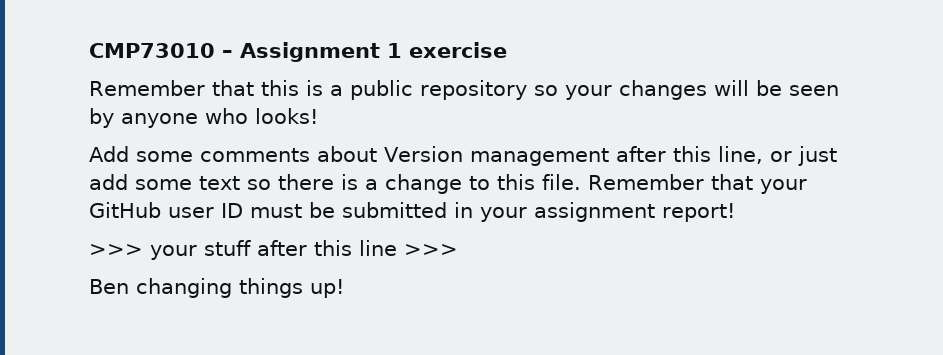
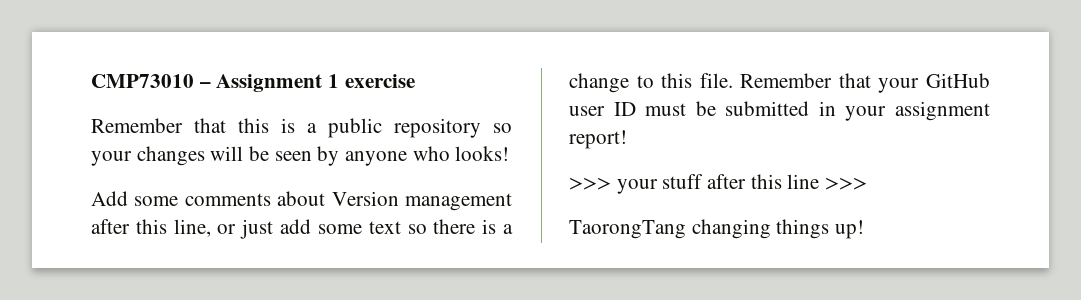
[89,279,129,294] Ben -> [569,220,686,239] TaorongTang

